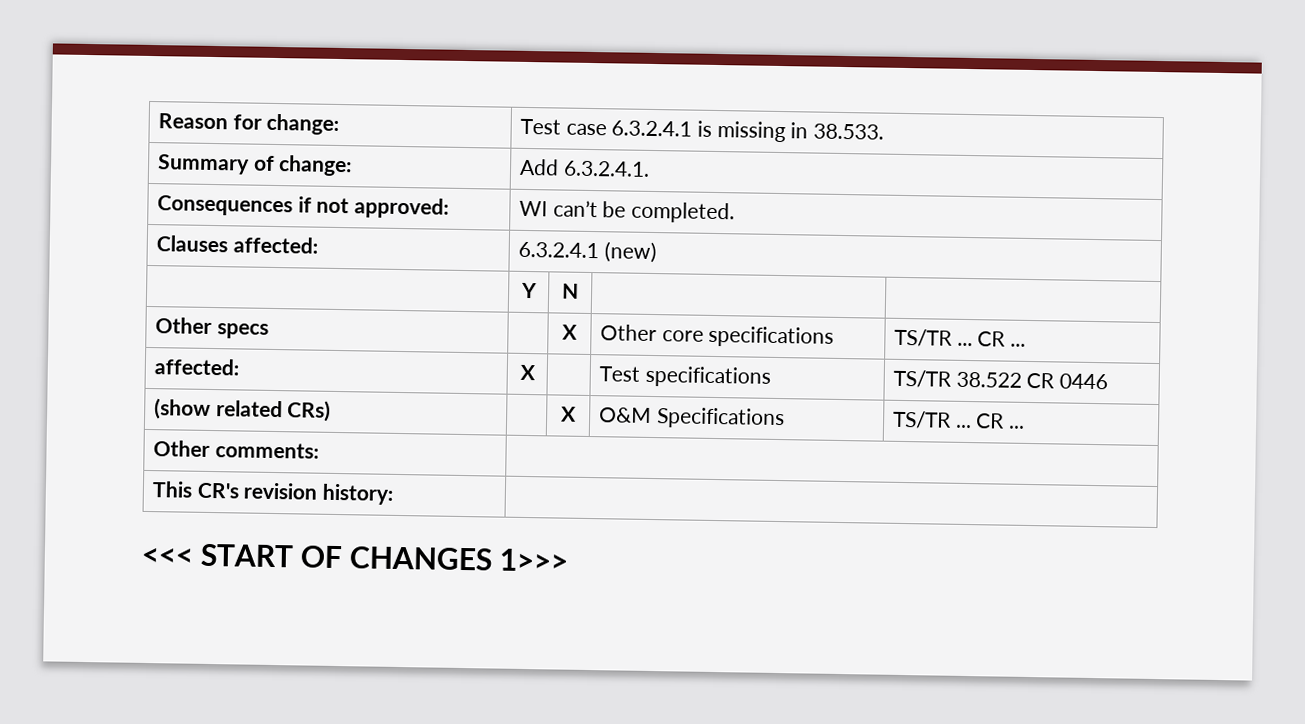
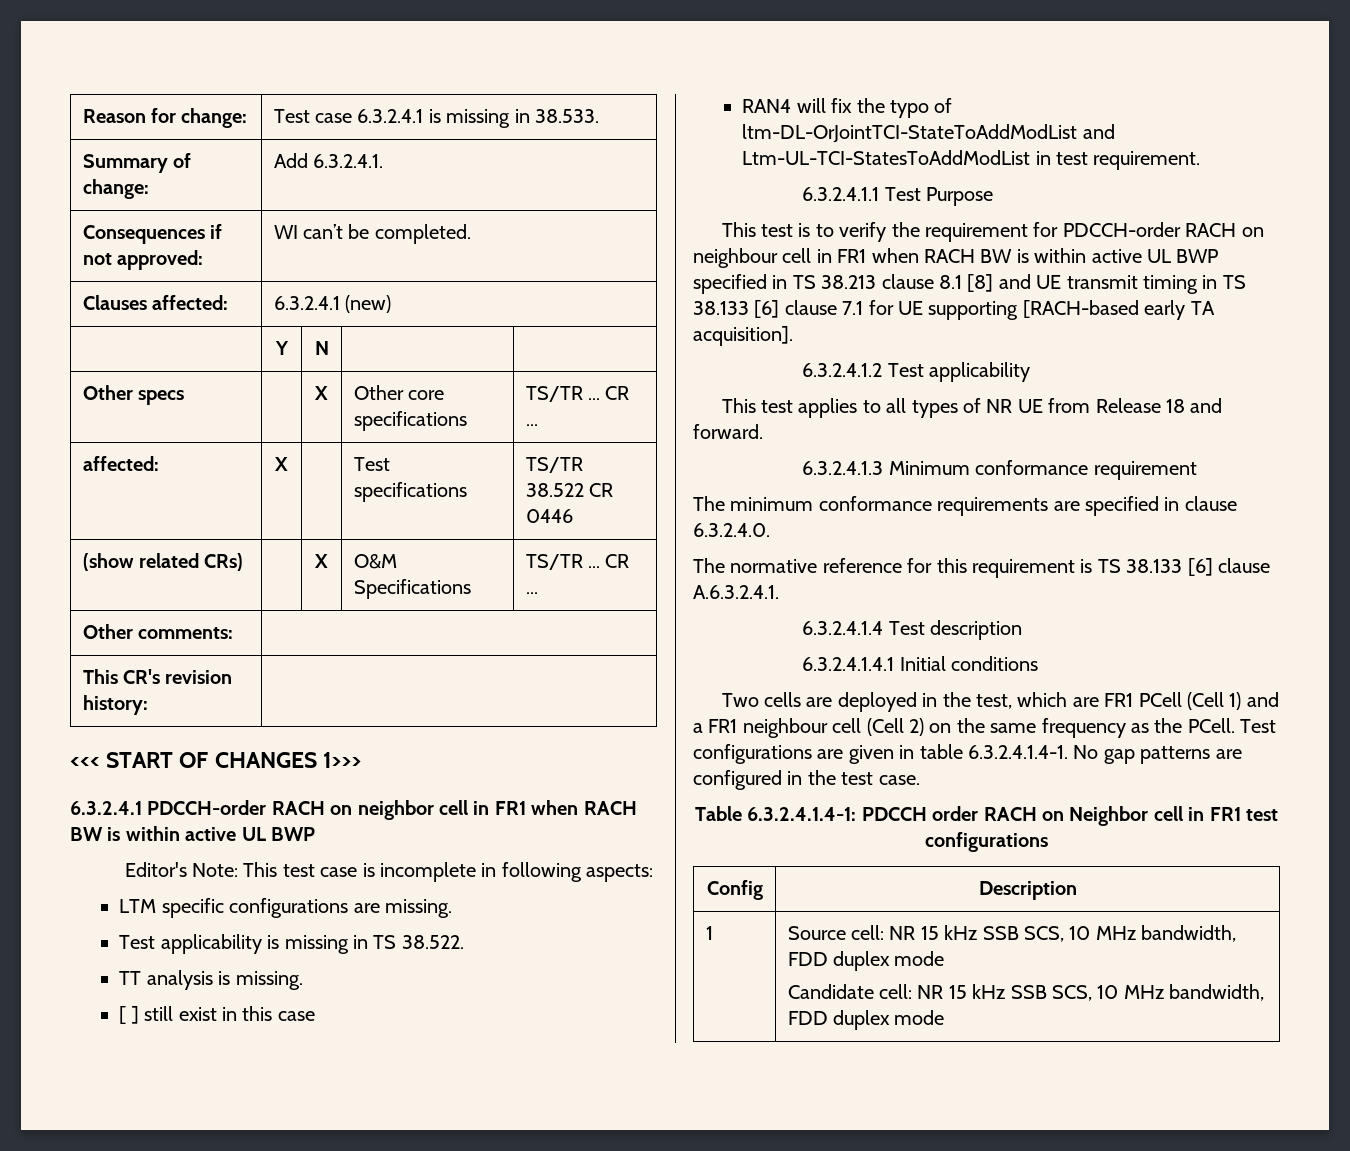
(569, 560) none -> [70,800,637,820] [70,826,315,841] [124,862,654,882] [119,898,452,918] [119,934,464,954] [119,970,303,990] [119,1006,315,1024] [742,98,953,118] [742,124,1115,143] [742,150,1201,170] [802,187,994,206] [721,222,1264,242] [693,248,1219,268] [693,274,1246,294] [693,300,1215,320] [693,326,793,346] [802,362,1031,382] [721,398,1223,418] [693,424,763,439] [802,460,1197,480] [693,496,1237,516] [693,523,770,537] [693,558,1270,578] [693,585,779,599] [802,620,1023,640] [802,656,1039,671] [721,692,1279,712] [693,718,1277,738] [693,744,1242,764] [693,770,920,790] [695,806,1278,826] [925,832,1048,852] [706,880,763,900] [978,881,1077,900] [705,926,713,940] [787,925,1237,942] [787,951,945,971] [787,984,1265,1001] [787,1010,945,1030] // 6.3.2.4.1 PDCCH-order RACH on neighbor cell in FR1 when RACH BW is within active UL BWP // Editor's Note: This test case is incomplete in following aspects: // LTM specific configurations are missing. // Test applicability is missing in TS 38.522. // TT analysis is missing. // [ ] still exist in this case // RAN4 will fix the typo of ltm-DL-OrJointTCI-StateToAddModList and Ltm-UL-TCI-StatesToAddModList in test requirement. // 6.3.2.4.1.1 Test Purpose // This test is to verify the requirement for PDCCH-order RACH on neighbour cell in FR1 when RACH BW is within active UL BWP specified in TS 38.213 clause 8.1 [8] and UE transmit timing in TS 38.133 [6] clause 7.1 for UE supporting [RACH-based early TA acquisition]. // 6.3.2.4.1.2 Test applicability // This test applies to all types of NR UE from Release 18 and forward. // 6.3.2.4.1.3 Minimum conformance requirement // The minimum conformance requirements are specified in clause 6.3.2.4.0. // The normative reference for this requirement is TS 38.133 [6] clause A.6.3.2.4.1. // 6.3.2.4.1.4 Test description // 6.3.2.4.1.4.1 Initial conditions // Two cells are deployed in the test, which are FR1 PCell (Cell 1) and a FR1 neighbour cell (Cell 2) on the same frequency as the PCell. Test configurations are given in table 6.3.2.4.1.4-1. No gap patterns are configured in the test case. // Table 6.3.2.4.1.4-1: PDCCH order RACH on Neighbor cell in FR1 test configurations // Config | Description // 1 | Source cell: NR 15 kHz SSB SCS, 10 MHz bandwidth, FDD duplex mode // Candidate cell: NR 15 kHz SSB SCS, 10 MHz bandwidth, FDD duplex mode

